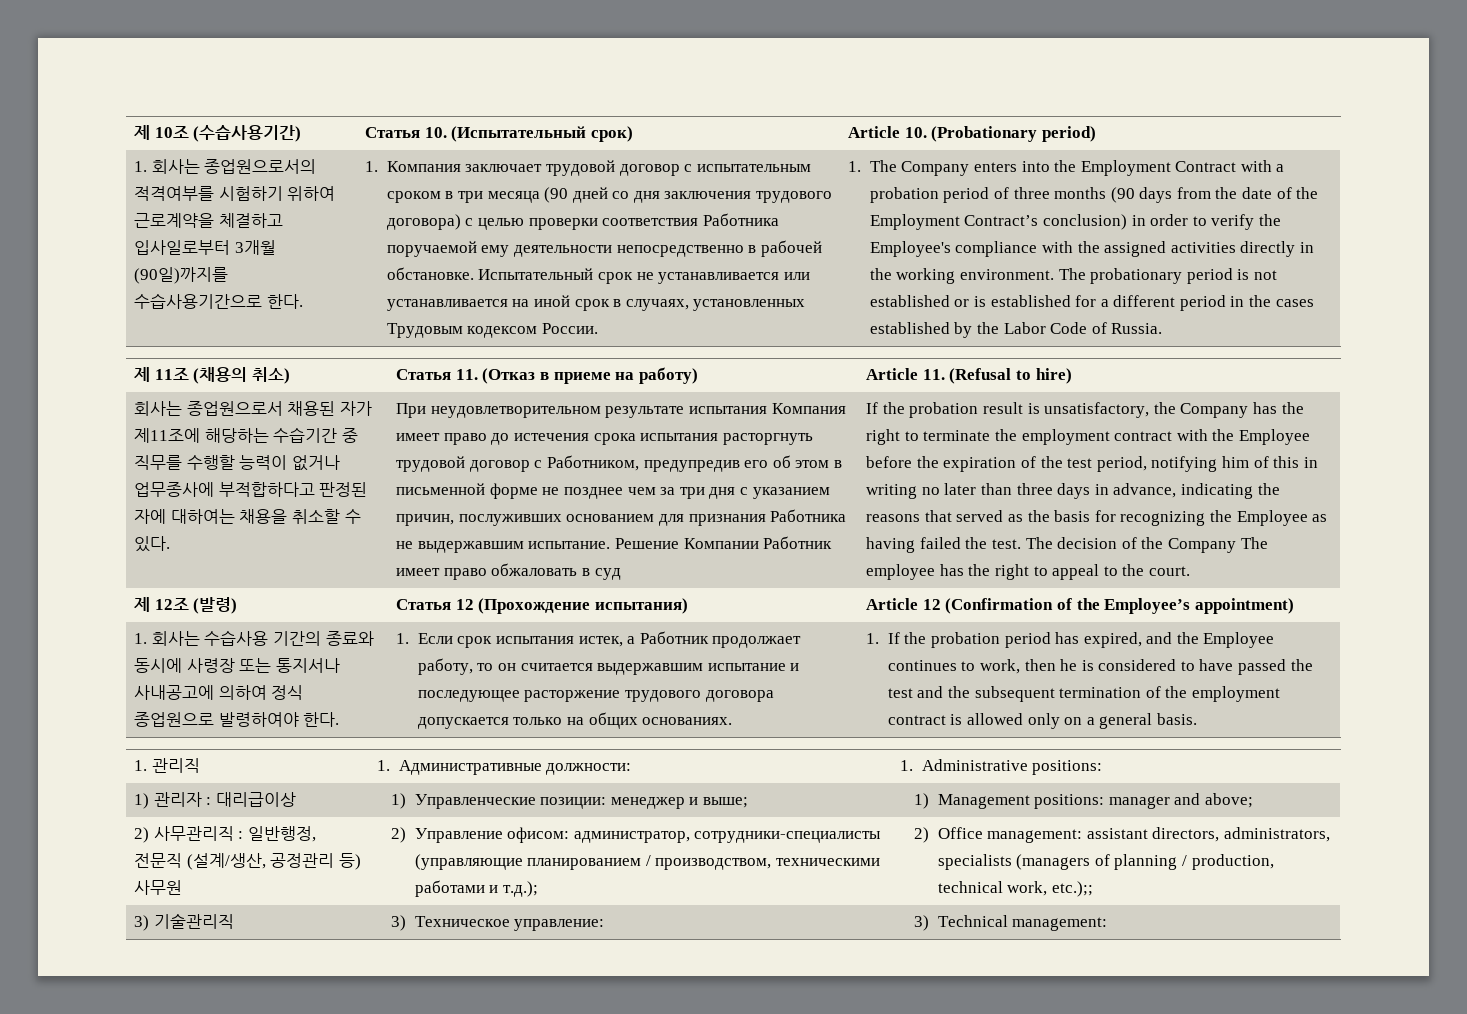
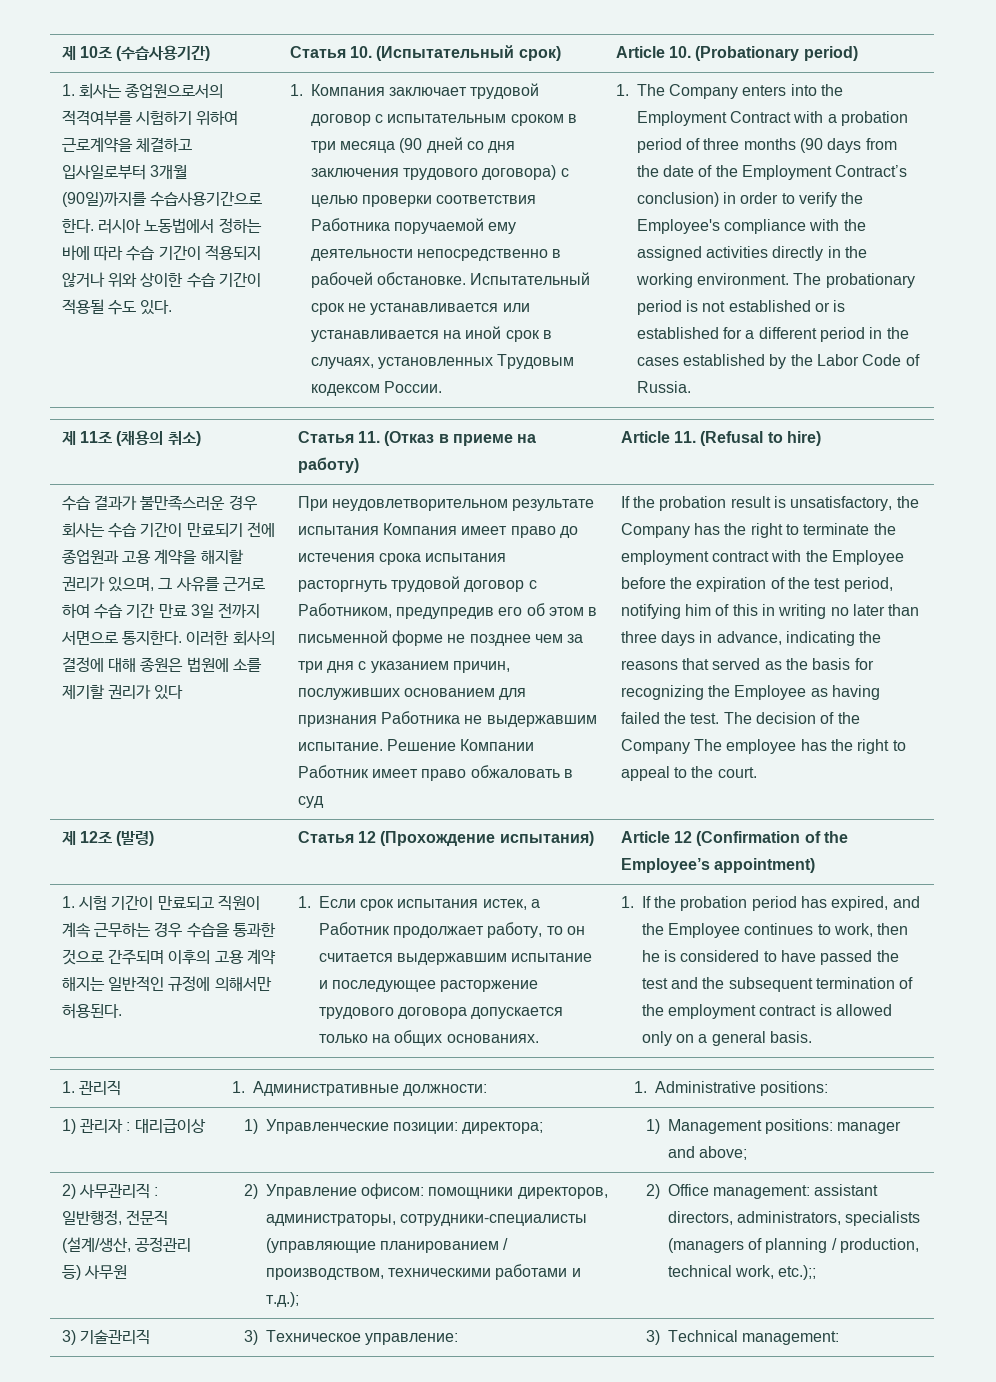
(303, 301) none -> [98,218,262,234] [61,245,262,261] [61,272,262,288] [61,299,173,315] 러시아 노동법에서 정하는 바에 따라 수습 기간이 적용되지 않거나 위와 상이한 수습 기간이 적용될 수도 있다.
[134,401,372,416] [134,427,358,443] [134,455,340,471] [134,482,368,497] [134,509,361,524] [134,536,171,552] 회사는 종업원으로서 채용된 자가 제11조에 해당하는 수습기간 중 직무를 수행할 능력이 없거나 업무종사에 부적합하다고 판정된 자에 대하여는 채용을 취소할 수 있다. -> [61,495,257,511] [61,522,276,538] [61,549,244,565] [61,577,266,592] [61,603,261,619] [60,630,275,646] [61,657,263,672] [61,684,184,700] 수습 결과가 불만족스러운 경우 회사는 수습 기간이 만료되기 전에 종업원과 고용 계약을 해지할 권리가 있으며, 그 사유를 근거로 하여 수습 기간 만료 3일 전까지 서면으로 통지한다. 이러한 회사의 결정에 대해 종원은 법원에 소를 제기할 권리가 있다
[151,630,374,646] [134,658,340,673] [134,685,304,700] [134,712,340,727] 회사는 수습사용 기간의 종료와 동시에 사령장 또는 통지서나 사내공고에 의하여 정식 종업원으로 발령하여야 한다. -> [79,895,261,911] [61,922,277,938] [61,949,277,965] [61,976,272,992] [61,1003,122,1019] 시험 기간이 만료되고 직원이 계속 근무하는 경우 수습을 통과한 것으로 간주되며 이후의 고용 계약 해지는 일반적인 규정에 의해서만 허용된다.
[610,797,748,809] менеджер и выше; -> [462,1122,544,1134] директора;
[573,831,690,843] администратор, -> [428,1187,608,1199] [265,1214,396,1226] помощники директоров, администраторы,

